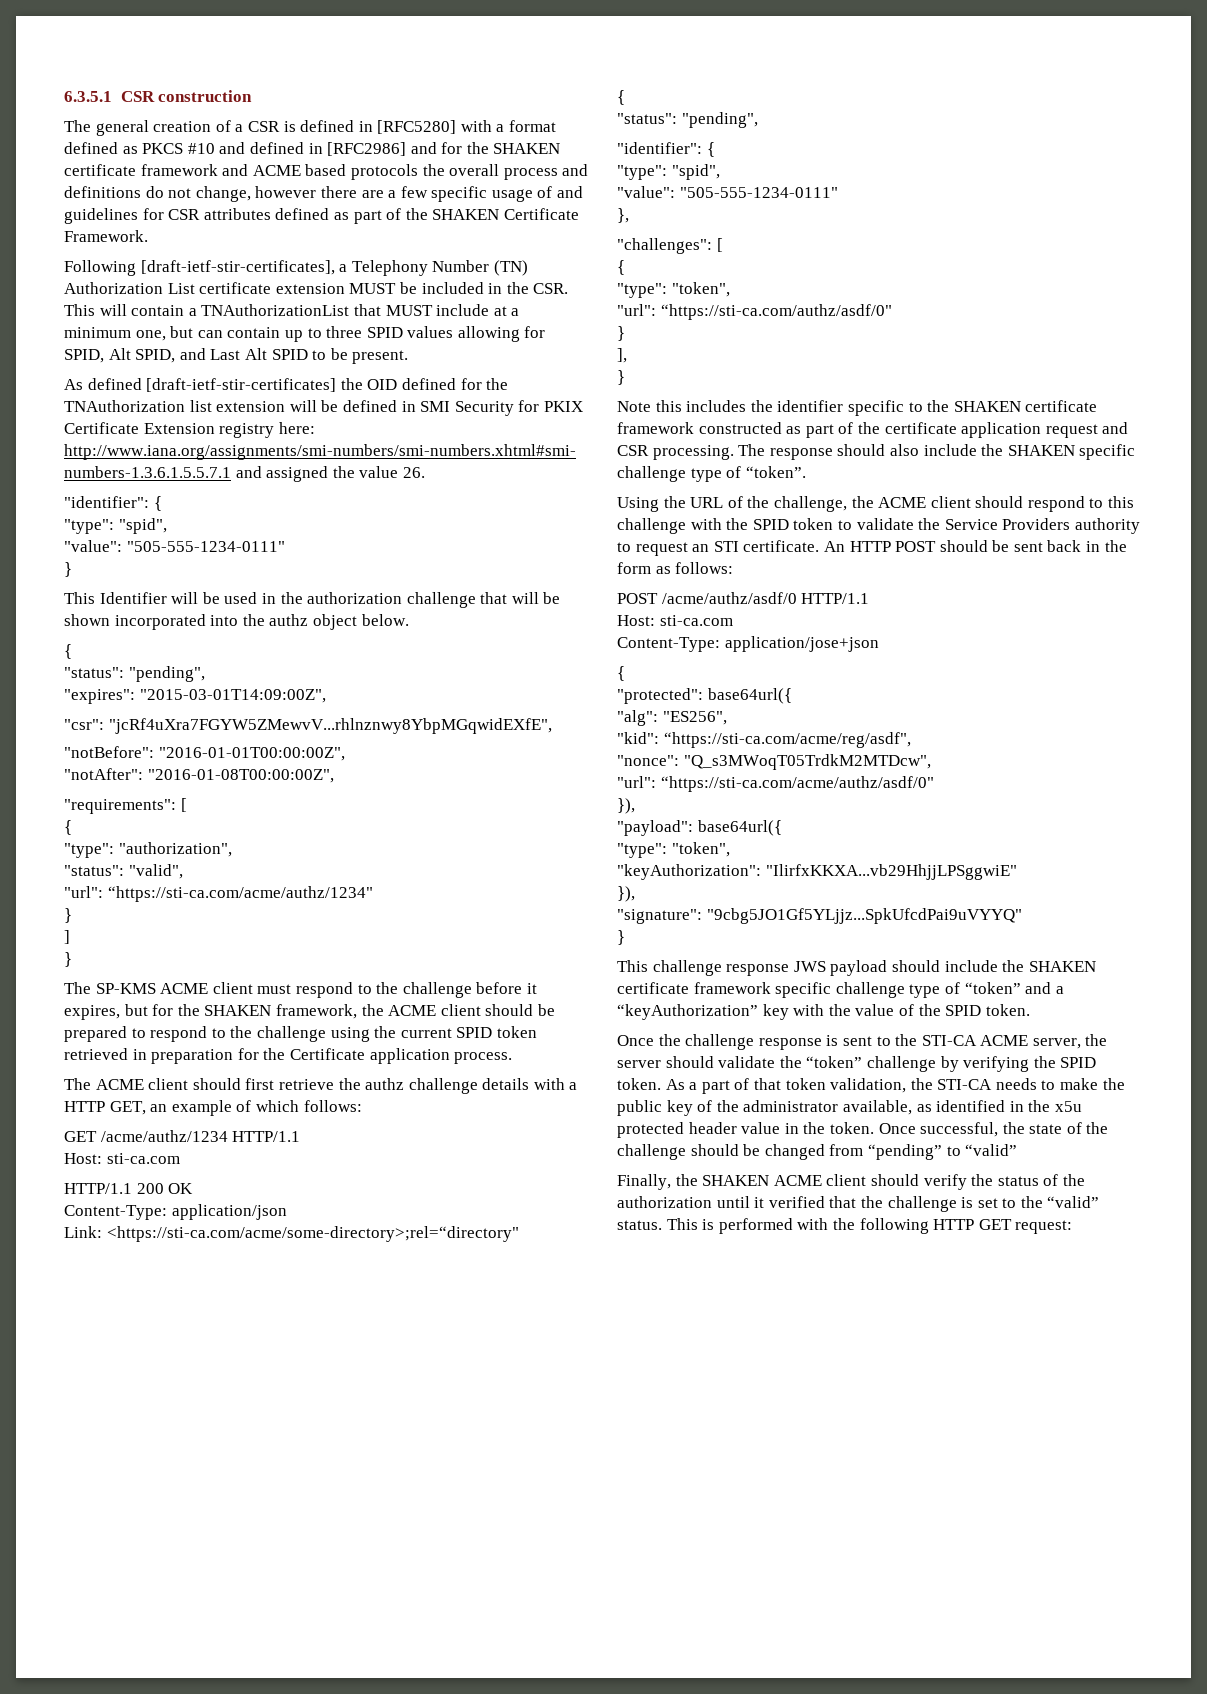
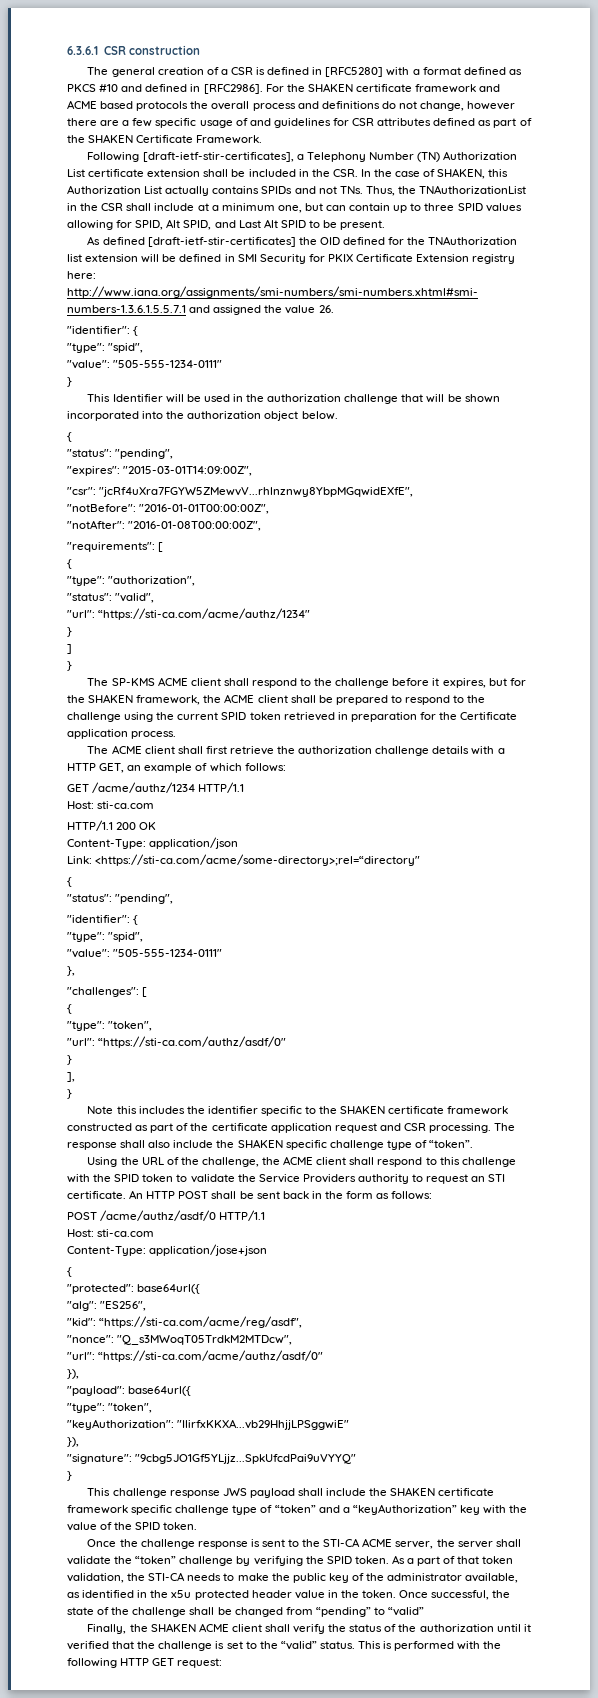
[64,91,112,102] 6.3.5.1 -> [67,46,98,55] 6.3.6.1
[327,142,463,156] [RFC2986] and for -> [203,84,284,94] [RFC2986]. For
[349,283,397,294] MUST -> [203,169,229,177] shall
[64,304,433,316] This will contain a TNAuthorizationList that MUST -> [360,168,509,179] [67,185,527,196] [67,203,152,211] In the case of SHAKEN, this Authorization List actually contains SPIDs and not TNs. Thus, the TNAuthorizationList in the CSR shall
[269,614,309,626] authz -> [187,411,262,419] authorization
[257,984,292,994] must -> [223,678,249,686] shall
[485,1004,534,1016] should -> [290,695,316,703] shall
[192,1078,241,1090] should -> [177,746,203,754] shall
[365,1078,405,1090] authz -> [298,746,373,754] authorization
[837,444,886,456] should -> [120,1140,146,1148] shall
[975,496,1024,508] should -> [349,1157,375,1165] shall
[939,540,988,552] should -> [211,1191,237,1199] shall
[891,960,940,972] should -> [297,1488,323,1496] shall
[665,1056,714,1068] should -> [495,1539,521,1547] shall
[690,1144,739,1156] should -> [189,1607,215,1615] shall
[870,1174,919,1186] should -> [264,1624,290,1632] shall

